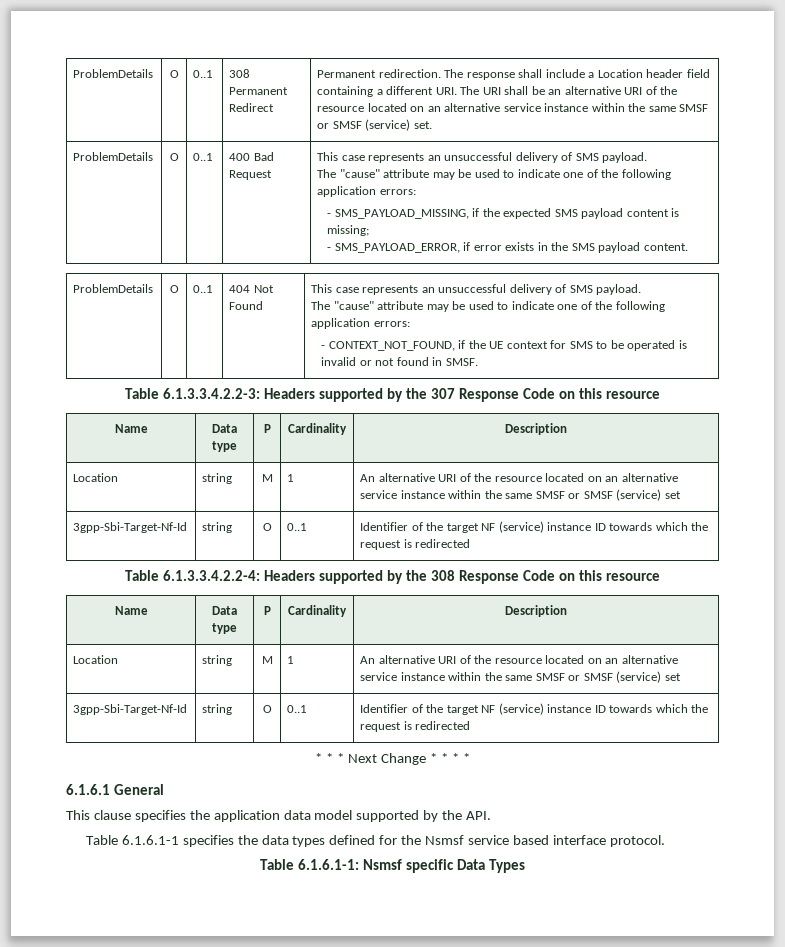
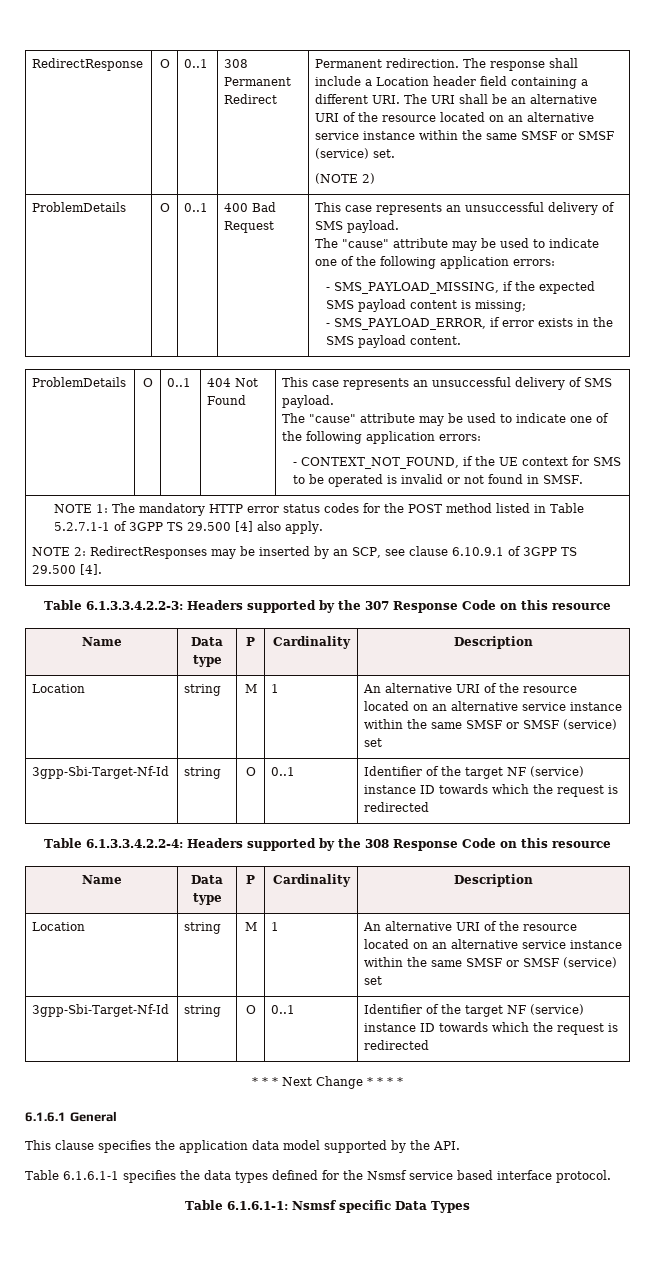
[73,69,154,78] ProblemDetails -> [32,58,144,71] RedirectResponse
(432, 125) none -> [315,173,376,184] // (NOTE 2)
(478, 362) none -> [54,503,585,516] [54,521,324,534] [32,546,578,559] [32,564,103,575] // NOTE 1: The mandatory HTTP error status codes for the POST method listed in Table 5.2.7.1-1 of 3GPP TS 29.500 [4] also apply. // NOTE 2: RedirectResponses may be inserted by an SCP, see clause 6.10.9.1 of 3GPP TS 29.500 [4].

